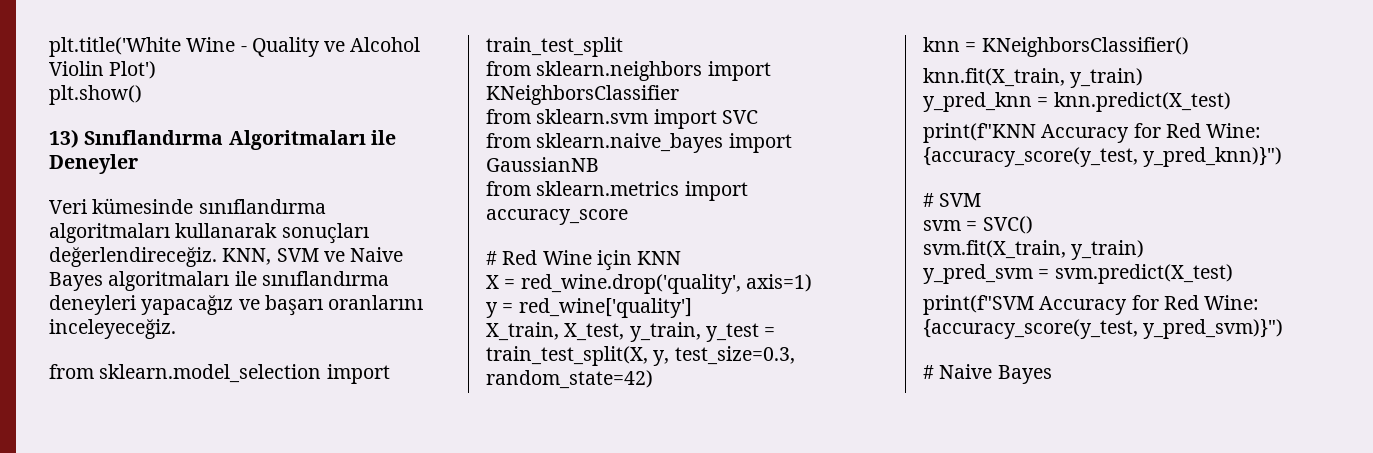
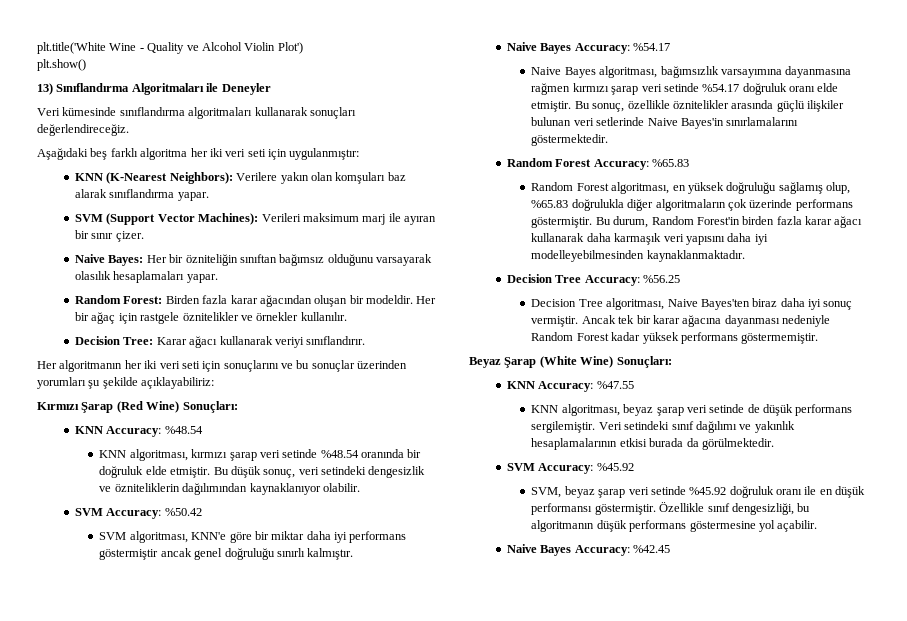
[222,247,404,265] [49,271,389,291] [49,295,424,316] [49,319,176,339] [49,364,390,384] [486,37,623,57] [486,61,771,81] [486,85,679,105] [486,109,758,129] [486,133,792,153] [486,157,599,172] [486,181,748,201] [486,209,628,225] [486,250,682,271] [486,274,812,294] [486,298,692,318] [486,322,776,342] [486,346,795,366] [486,370,653,389] [923,37,1189,57] [923,68,1144,88] [923,92,1231,112] [923,123,1262,143] [923,147,1283,167] [923,193,982,207] [923,216,1033,234] [923,240,1145,260] [923,264,1233,284] [923,295,1260,315] [923,319,1284,339] [923,364,1052,384] KNN, SVM ve Naive Bayes algoritmaları ile sınıflandırma deneyleri yapacağız ve başarı oranlarını inceleyeceğiz. // from sklearn.model_selection import train_test_split // from sklearn.neighbors import KNeighborsClassifier // from sklearn.svm import SVC // from sklearn.naive_bayes import GaussianNB // from sklearn.metrics import accuracy_score // # Red Wine için KNN // X = red_wine.drop('quality', axis=1) // y = red_wine['quality'] // X_train, X_test, y_train, y_test = train_test_split(X, y, test_size=0.3, random_state=42) // knn = KNeighborsClassifier() // knn.fit(X_train, y_train) // y_pred_knn = knn.predict(X_test) // print(f"KNN Accuracy for Red Wine: {accuracy_score(y_test, y_pred_knn)}") // # SVM // svm = SVC() // svm.fit(X_train, y_train) // y_pred_svm = svm.predict(X_test) // print(f"SVM Accuracy for Red Wine: {accuracy_score(y_test, y_pred_svm)}") // # Naive Bayes -> [37,148,360,160] [75,172,406,184] [75,189,209,201] [75,213,437,225] [75,230,144,242] [75,254,433,266] [75,271,218,283] [75,295,437,307] [75,312,347,324] [75,336,366,348] [37,360,408,372] [37,377,215,389] [37,401,238,413] [75,426,203,437] [99,449,422,461] [99,466,426,478] [99,483,360,495] [75,508,202,519] [99,531,407,543] [99,548,354,560] [507,42,671,54] [531,66,852,78] [531,83,839,95] [531,100,845,112] [531,117,799,129] [531,134,609,146] [507,158,690,170] [531,182,851,194] [531,199,853,211] [531,216,863,228] [531,233,768,245] [531,250,745,262] [507,274,681,286] [531,298,853,310] [531,315,831,327] [531,332,819,344] [469,356,672,368] [507,381,634,392] [531,404,853,416] [531,421,795,433] [531,438,774,450] [507,463,634,474] [531,486,866,498] [531,502,811,515] [531,520,818,532] [507,544,671,556] // Aşağıdaki beş farklı algoritma her iki veri seti için uygulanmıştır: // KNN (K-Nearest Neighbors): Verilere yakın olan komşuları baz alarak sınıflandırma yapar. // SVM (Support Vector Machines): Verileri maksimum marj ile ayıran bir sınır çizer. // Naive Bayes: Her bir özniteliğin sınıftan bağımsız olduğunu varsayarak olasılık hesaplamaları yapar. // Random Forest: Birden fazla karar ağacından oluşan bir modeldir. Her bir ağaç için rastgele öznitelikler ve örnekler kullanılır. // Decision Tree: Karar ağacı kullanarak veriyi sınıflandırır. // Her algoritmanın her iki veri seti için sonuçlarını ve bu sonuçlar üzerinden yorumları şu şekilde açıklayabiliriz: // Kırmızı Şarap (Red Wine) Sonuçları: // KNN Accuracy: %48.54 // KNN algoritması, kırmızı şarap veri setinde %48.54 oranında bir doğruluk elde etmiştir. Bu düşük sonuç, veri setindeki dengesizlik ve özniteliklerin dağılımından kaynaklanıyor olabilir. // SVM Accuracy: %50.42 // SVM algoritması, KNN'e göre bir miktar daha iyi performans göstermiştir ancak genel doğruluğu sınırlı kalmıştır. // Naive Bayes Accuracy: %54.17 // Naive Bayes algoritması, bağımsızlık varsayımına dayanmasına rağmen kırmızı şarap veri setinde %54.17 doğruluk oranı elde etmiştir. Bu sonuç, özellikle öznitelikler arasında güçlü ilişkiler bulunan veri setlerinde Naive Bayes'in sınırlamalarını göstermektedir. // Random Forest Accuracy: %65.83 // Random Forest algoritması, en yüksek doğruluğu sağlamış olup, %65.83 doğrulukla diğer algoritmaların çok üzerinde performans göstermiştir. Bu durum, Random Forest'in birden fazla karar ağacı kullanarak daha karmaşık veri yapısını daha iyi modelleyebilmesinden kaynaklanmaktadır. // Decision Tree Accuracy: %56.25 // Decision Tree algoritması, Naive Bayes'ten biraz daha iyi sonuç vermiştir. Ancak tek bir karar ağacına dayanması nedeniyle Random Forest kadar yüksek performans göstermemiştir. // Beyaz Şarap (White Wine) Sonuçları: // KNN Accuracy: %47.55 // KNN algoritması, beyaz şarap veri setinde de düşük performans sergilemiştir. Veri setindeki sınıf dağılımı ve yakınlık hesaplamalarının etkisi burada da görülmektedir. // SVM Accuracy: %45.92 // SVM, beyaz şarap veri setinde %45.92 doğruluk oranı ile en düşük performansı göstermiştir. Özellikle sınıf dengesizliği, bu algoritmanın düşük performans göstermesine yol açabilir. // Naive Bayes Accuracy: %42.45

